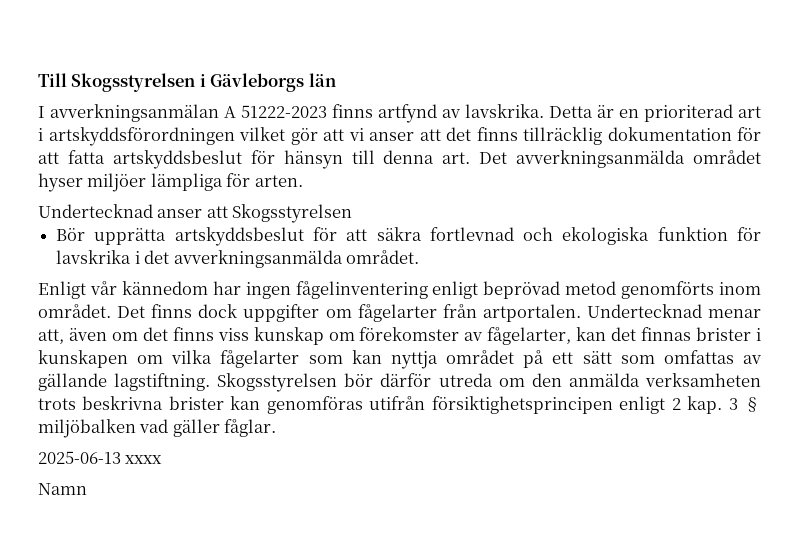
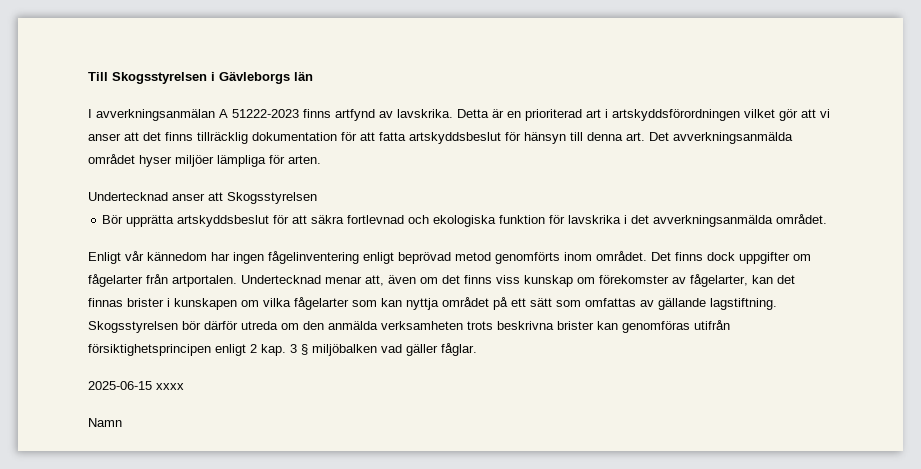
[38,451,121,464] 2025-06-13 -> [88,381,152,390] 2025-06-15

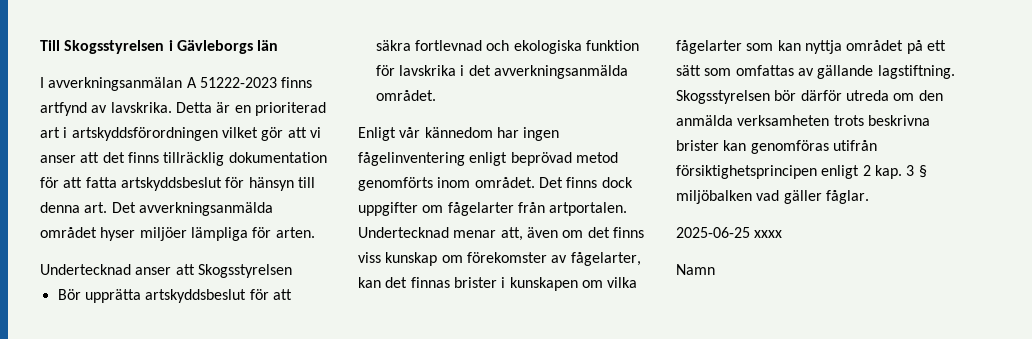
[88,381,152,390] 2025-06-15 -> [676,227,750,238] 2025-06-25

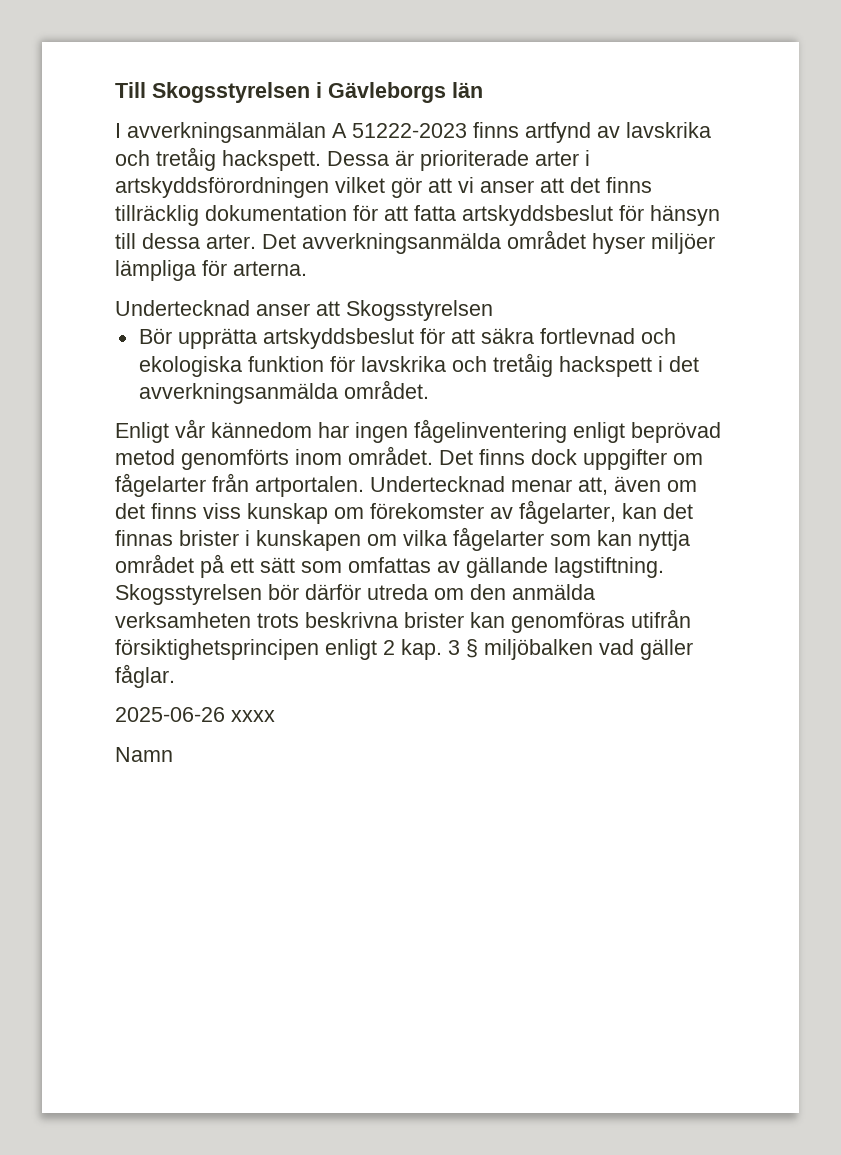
[110,102,326,116] [40,127,60,138] lavskrika. Detta är en prioriterad art -> [626,122,711,138] [115,147,579,171] lavskrika och tretåig hackspett. Dessa är prioriterade arter
[40,202,108,213] denna art. -> [142,233,256,249] dessa arter.
[275,227,315,238] arten. -> [233,261,307,276] arterna.
(456, 70) none -> [451,353,652,377] och tretåig hackspett
[676,227,750,238] 2025-06-25 -> [115,707,225,722] 2025-06-26

